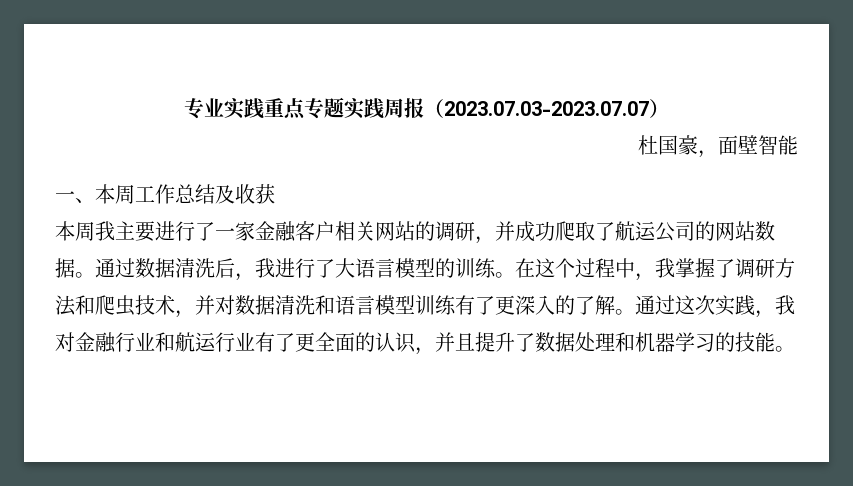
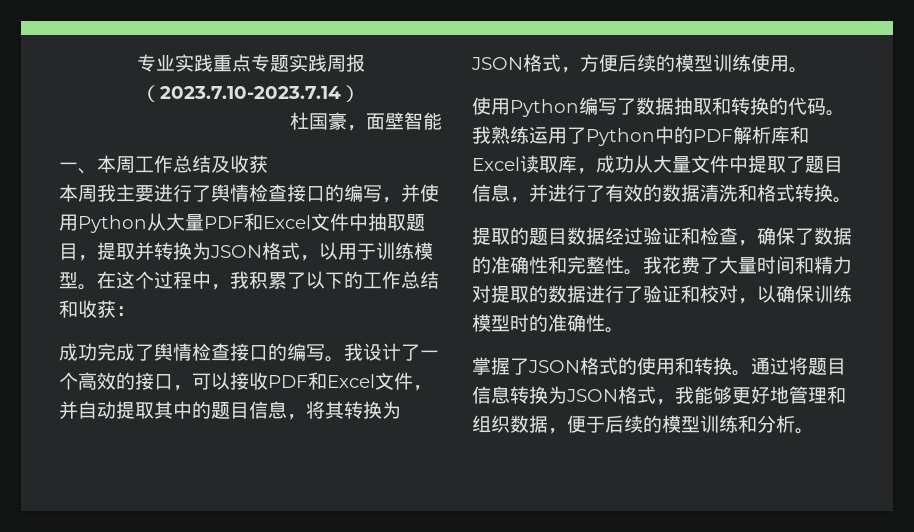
[444,101,649,116] 2023.07.03-2023.07.07 -> [160,86,341,99] 2023.7.10-2023.7.14
[215,221,775,244] [55,258,496,281] 一家金融客户相关网站的调研，并成功爬取了航运公司的网站数据。通过数据清洗后，我进行了大语言模型的训练 -> [211,184,439,203] [59,213,425,233] [59,242,433,261] [59,271,78,289] 舆情检查接口的编写，并使用Python从大量PDF和Excel文件中抽取题目，提取并转换为JSON格式，以用于训练模型
[675,258,795,278] [55,295,795,318] [55,332,775,355] 掌握了调研方法和爬虫技术，并对数据清洗和语言模型训练有了更深入的了解。通过这次实践，我对金融行业和航运行业有了更全面的认识，并且提升了数据处理和机器学习的技能 -> [249,271,439,289] [59,300,135,318] [59,343,439,362] [59,372,432,391] [59,401,401,420] [471,54,808,73] [472,97,845,117] [472,126,809,146] [472,155,843,174] [472,184,852,203] [472,227,852,246] [472,256,852,275] [472,285,852,304] [472,314,624,333] [472,357,846,376] [472,386,846,405] [472,415,795,434] 积累了以下的工作总结和收获： // 成功完成了舆情检查接口的编写。我设计了一个高效的接口，可以接收PDF和Excel文件，并自动提取其中的题目信息，将其转换为JSON格式，方便后续的模型训练使用。 // 使用Python编写了数据抽取和转换的代码。我熟练运用了Python中的PDF解析库和Excel读取库，成功从大量文件中提取了题目信息，并进行了有效的数据清洗和格式转换。 // 提取的题目数据经过验证和检查，确保了数据的准确性和完整性。我花费了大量时间和精力对提取的数据进行了验证和校对，以确保训练模型时的准确性。 // 掌握了JSON格式的使用和转换。通过将题目信息转换为JSON格式，我能够更好地管理和组织数据，便于后续的模型训练和分析

